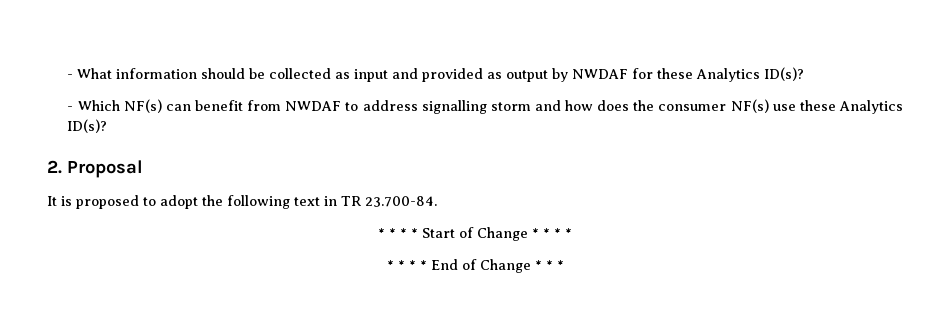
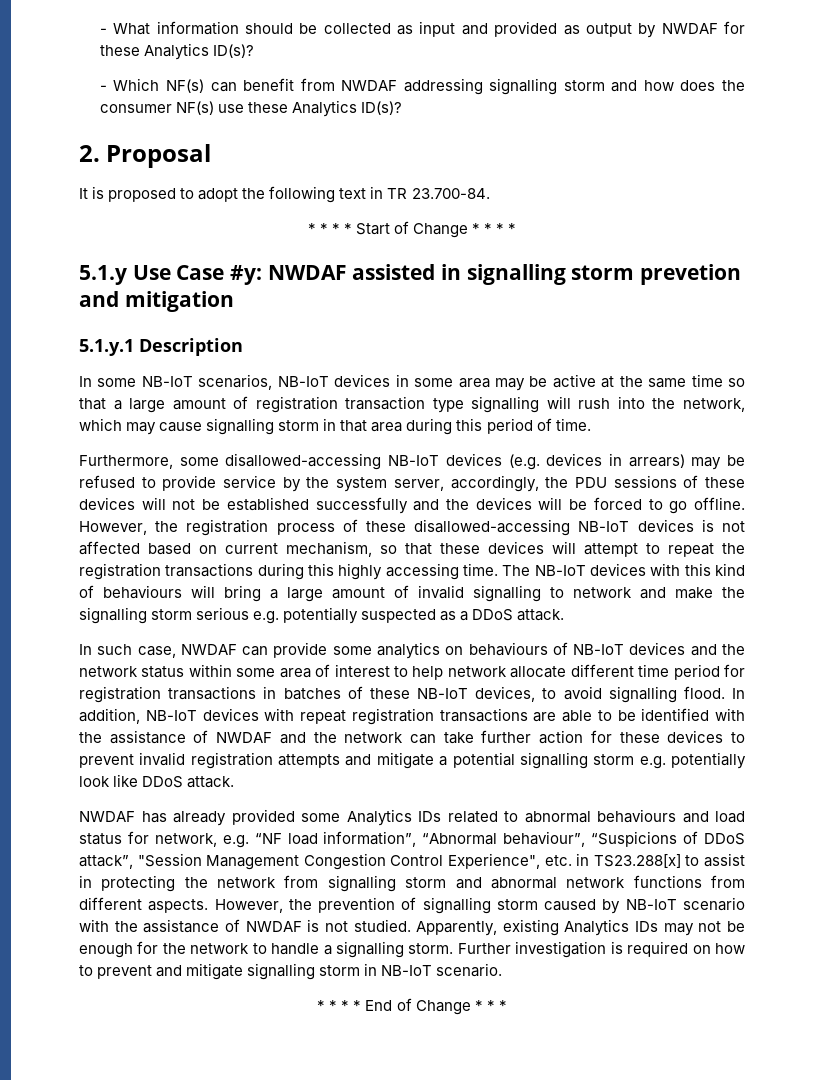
[345,100,418,111] to address -> [403,78,483,95] addressing
(572, 233) none -> [79,264,742,285] [79,291,234,312] [79,338,243,356] [79,374,745,391] [79,396,746,413] [79,418,591,435] [79,453,746,470] [79,475,746,492] [79,497,745,514] [79,519,746,536] [79,541,745,557] [79,563,745,580] [79,585,745,602] [79,607,565,624] [79,642,746,659] [79,664,746,680] [79,686,745,703] [79,708,745,725] [79,730,745,744] [79,752,747,769] [79,774,235,788] [79,809,745,826] [79,831,745,848] [79,853,746,870] [79,875,746,892] [79,897,745,914] [79,919,745,936] [79,941,746,958] [79,963,503,980] // 5.1.y Use Case #y: NWDAF assisted in signalling storm prevetion and mitigation // 5.1.y.1 Description // In some NB-IoT scenarios, NB-IoT devices in some area may be active at the same time so that a large amount of registration transaction type signalling will rush into the network, which may cause signalling storm in that area during this period of time. // Furthermore, some disallowed-accessing NB-IoT devices (e.g. devices in arrears) may be refused to provide service by the system server, accordingly, the PDU sessions of these devices will not be established successfully and the devices will be forced to go offline. However, the registration process of these disallowed-accessing NB-IoT devices is not affected based on current mechanism, so that these devices will attempt to repeat the registration transactions during this highly accessing time. The NB-IoT devices with this kind of behaviours will bring a large amount of invalid signalling to network and make the signalling storm serious e.g. potentially suspected as a DDoS attack. // In such case, NWDAF can provide some analytics on behaviours of NB-IoT devices and the network status within some area of interest to help network allocate different time period for registration transactions in batches of these NB-IoT devices, to avoid signalling flood. In addition, NB-IoT devices with repeat registration transactions are able to be identified with the assistance of NWDAF and the network can take further action for these devices to prevent invalid registration attempts and mitigate a potential signalling storm e.g. potentially look like DDoS attack. // NWDAF has already provided some Analytics IDs related to abnormal behaviours and load status for network, e.g. “NF load information”, “Abnormal behaviour”, “Suspicions of DDoS attack”, "Session Management Congestion Control Experience", etc. in TS23.288[x] to assist in protecting the network from signalling storm and abnormal network functions from different aspects. However, the prevention of signalling storm caused by NB-IoT scenario with the assistance of NWDAF is not studied. Apparently, existing Analytics IDs may not be enough for the network to handle a signalling storm. Further investigation is required on how to prevent and mitigate signalling storm in NB-IoT scenario.

